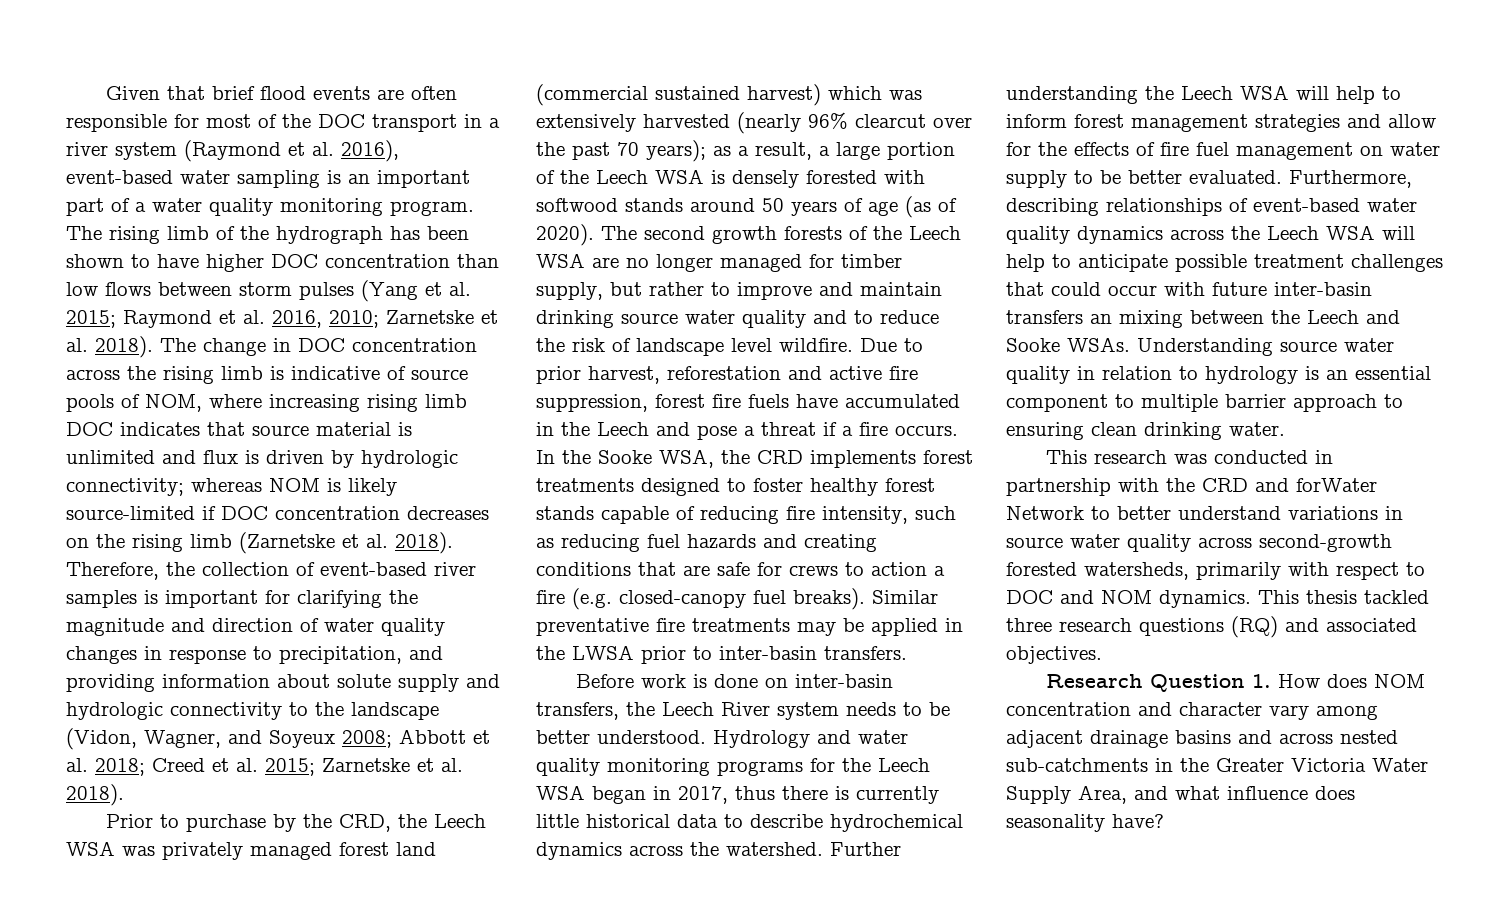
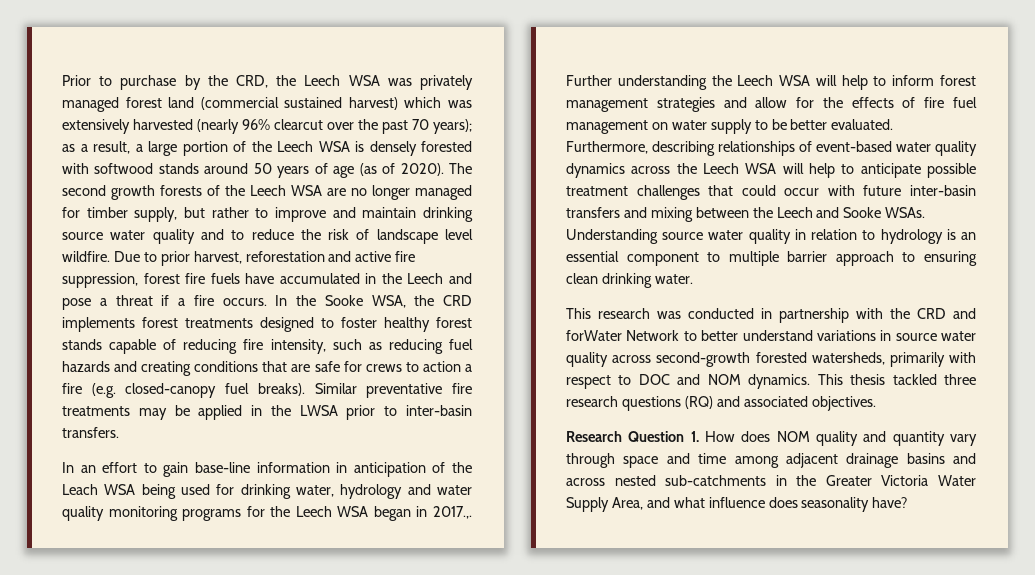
[105,86,457,100] [66,114,500,132] [66,140,399,162] [66,170,470,188] [66,198,474,216] [66,226,469,244] [66,254,499,272] [66,280,471,302] [66,310,498,328] [66,336,477,358] [66,366,468,384] [66,394,467,412] [66,422,412,436] [66,450,458,468] [66,478,397,496] [66,506,489,520] [66,532,453,554] [66,562,476,580] [66,590,418,608] [66,618,445,636] [66,646,443,664] [66,674,500,692] [66,702,439,720] [66,728,490,750] [66,758,463,776] [66,784,124,806] Given that brief flood events are often responsible for most of the DOC transport in a river system (Raymond et al. 2016), event-based water sampling is an important part of a water quality monitoring program. The rising limb of the hydrograph has been shown to have higher DOC concentration than low flows between storm pulses (Yang et al. 2015; Raymond et al. 2016, 2010; Zarnetske et al. 2018). The change in DOC concentration across the rising limb is indicative of source pools of NOM, where increasing rising limb DOC indicates that source material is unlimited and flux is driven by hydrologic connectivity; whereas NOM is likely source-limited if DOC concentration decreases on the rising limb (Zarnetske et al. 2018). Therefore, the collection of event-based river samples is important for clarifying the magnitude and direction of water quality changes in response to precipitation, and providing information about solute supply and hydrologic connectivity to the landscape (Vidon, Wagner, and Soyeux 2008; Abbott et al. 2018; Creed et al. 2015; Zarnetske et al. 2018). // -> (62, 80) none
[575,674,893,688] [536,702,950,720] [536,730,810,748] Before work is done on inter-basin transfers, the Leech River system needs to be better understood. Hydrology -> [62,462,473,477] [62,484,403,499] In an effort to gain base-line information in anticipation of the Leach WSA being used for drinking water, hydrology
[678,786,939,804] [536,814,963,832] [536,842,823,860] 2017, thus there is currently little historical data to describe hydrochemical dynamics across the watershed. -> [432,506,472,519] 2017.,.
[1090,314,1112,324] an -> [623,207,647,218] and
[1006,702,1309,720] concentration and character vary -> [816,431,977,446] [566,453,727,468] quality and quantity vary through space and time

